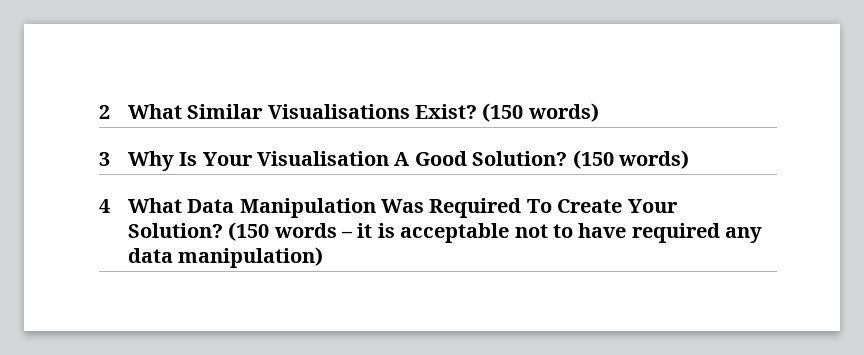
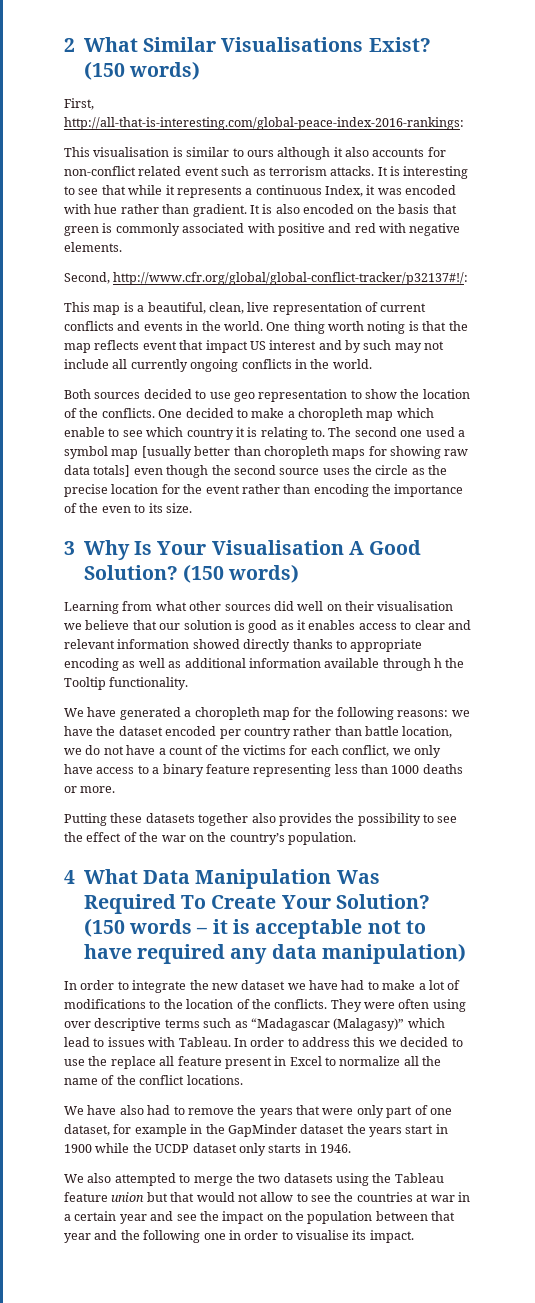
(599, 112) none -> [64,98,94,110] [64,117,464,130] [64,147,446,160] [64,166,469,179] [64,185,457,198] [64,204,457,217] [64,223,461,236] [64,242,122,252] [64,272,469,285] [64,302,427,315] [64,321,468,334] [64,340,445,353] [64,359,372,372] [64,389,470,402] [64,408,434,421] [64,427,465,440] [64,446,469,459] [64,465,448,478] [64,484,464,497] [64,503,192,513] // First, http://all-that-is-interesting.com/global-peace-index-2016-rankings: // This visualisation is similar to ours although it also accounts for non-conflict related event such as terrorism attacks. It is interesting to see that while it represents a continuous Index, it was encoded with hue rather than gradient. It is also encoded on the basis that green is commonly associated with positive and red with negative elements. // Second, http://www.cfr.org/global/global-conflict-tracker/p32137#!/: // This map is a beautiful, clean, live representation of current conflicts and events in the world. One thing worth noting is that the map reflects event that impact US interest and by such may not include all currently ongoing conflicts in the world. // Both sources decided to use geo representation to show the location of the conflicts. One decided to make a choropleth map which enable to see which country it is relating to. The second one used a symbol map [usually better than choropleth maps for showing raw data totals] even though the second source uses the circle as the precise location for the event rather than encoding the importance of the even to its size.
(690, 159) none -> [64,601,454,614] [64,620,471,633] [64,639,423,652] [64,658,465,671] [64,677,189,690] [64,707,470,720] [64,726,453,739] [64,745,441,758] [64,764,463,777] [64,786,116,793] [64,813,458,826] [64,832,356,845] // Learning from what other sources did well on their visualisation we believe that our solution is good as it enables access to clear and relevant information showed directly thanks to appropriate encoding as well as additional information available through h the Tooltip functionality. // We have generated a choropleth map for the following reasons: we have the dataset encoded per country rather than battle location, we do not have a count of the victims for each conflict, we only have access to a binary feature representing less than 1000 deaths or more. // Putting these datasets together also provides the possibility to see the effect of the war on the country’s population.
(324, 257) none -> [64,980,461,993] [64,999,466,1012] [64,1018,445,1031] [64,1037,463,1047] [64,1056,442,1069] [64,1075,243,1085] [64,1105,452,1118] [64,1124,448,1137] [64,1143,351,1156] [64,1173,444,1186] [64,1192,470,1202] [64,1211,456,1224] [64,1230,414,1243] // In order to integrate the new dataset we have had to make a lot of modifications to the location of the conflicts. They were often using over descriptive terms such as “Madagascar (Malagasy)” which lead to issues with Tableau. In order to address this we decided to use the replace all feature present in Excel to normalize all the name of the conflict locations. // We have also had to remove the years that were only part of one dataset, for example in the GapMinder dataset the years start in 1900 while the UCDP dataset only starts in 1946. // We also attempted to merge the two datasets using the Tableau feature union but that would not allow to see the countries at war in a certain year and see the impact on the population between that year and the following one in order to visualise its impact.

